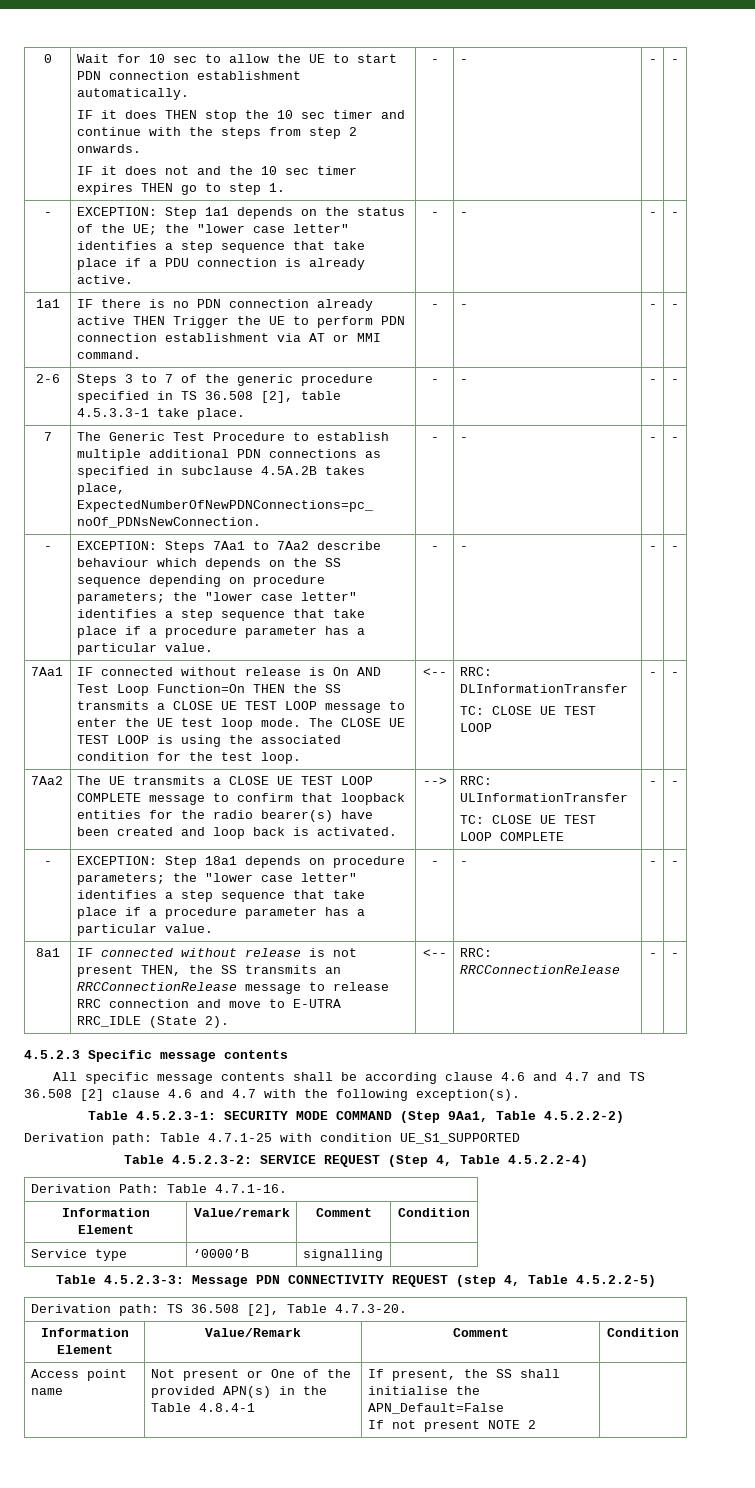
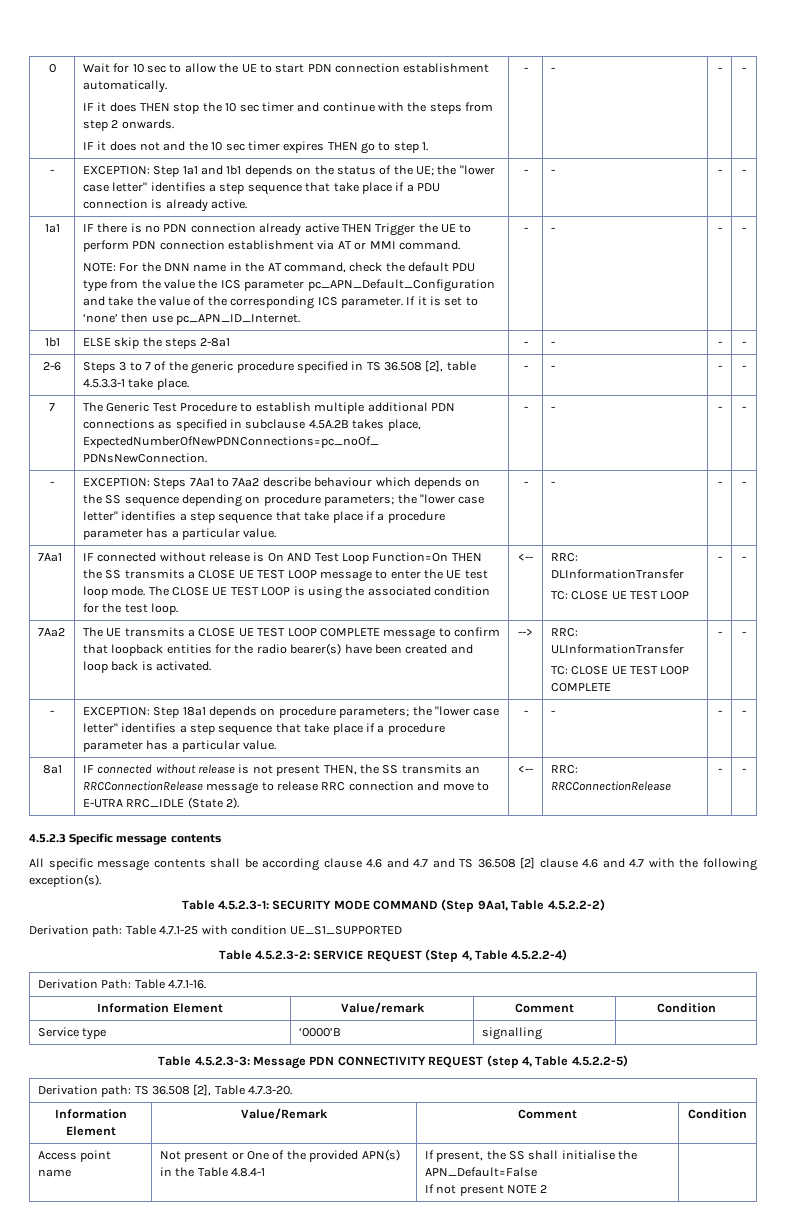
(229, 211) none -> [201,165,242,175] and 1b1
(141, 354) none -> [82,262,476,273] [82,279,495,292] [82,296,478,309] [82,313,301,325] [523,227,528,232] [550,227,555,232] [717,227,722,232] [742,227,746,232] [44,337,60,347] [82,337,231,349] // NOTE: For the DNN name in the AT command, check the default PDU type from the value the ICS parameter pc_APN_Default_Configuration and take the value of the corresponding ICS parameter. If it is set to ‘none’ then use pc_APN_ID_Internet. | - | - | - | - // 1b1 | ELSE skip the steps 2-8a1

